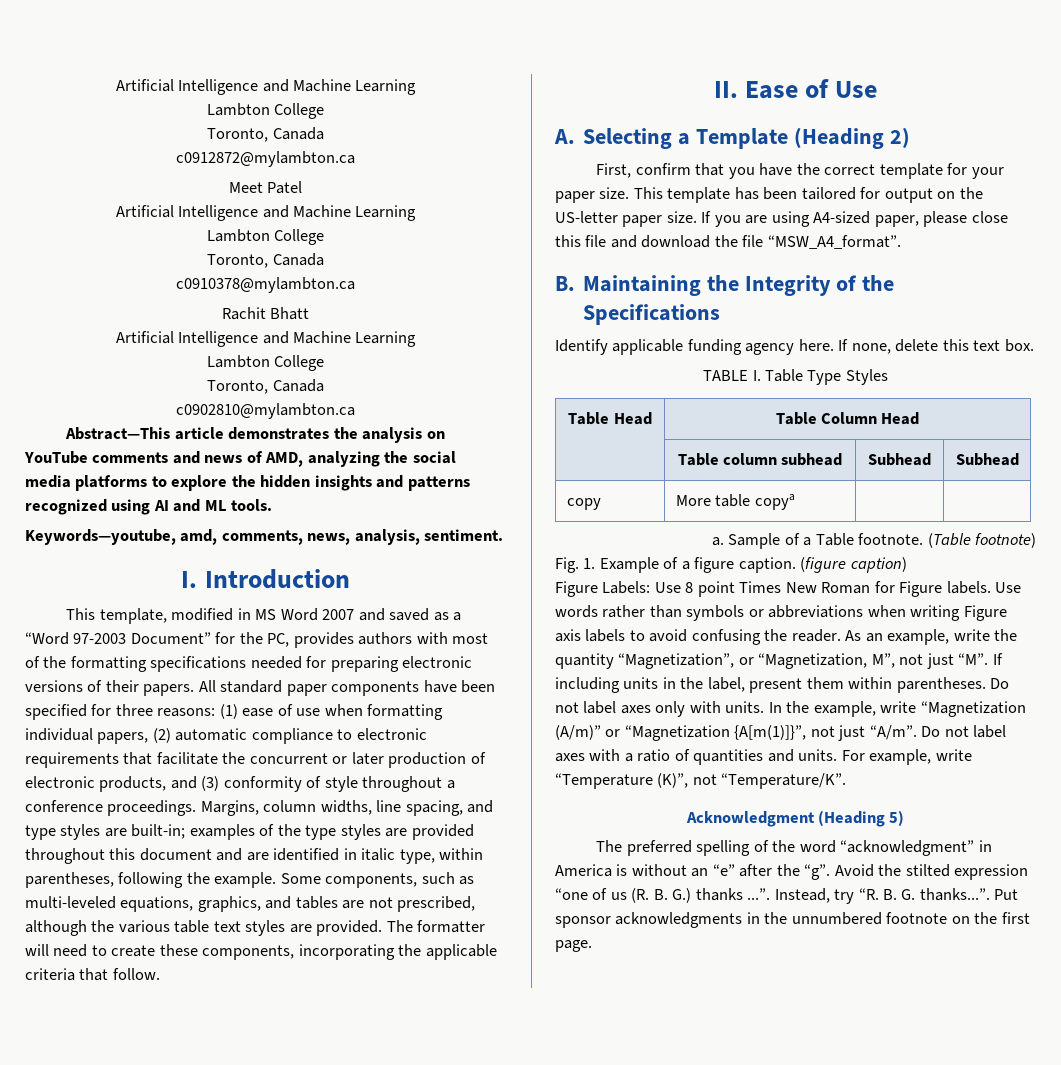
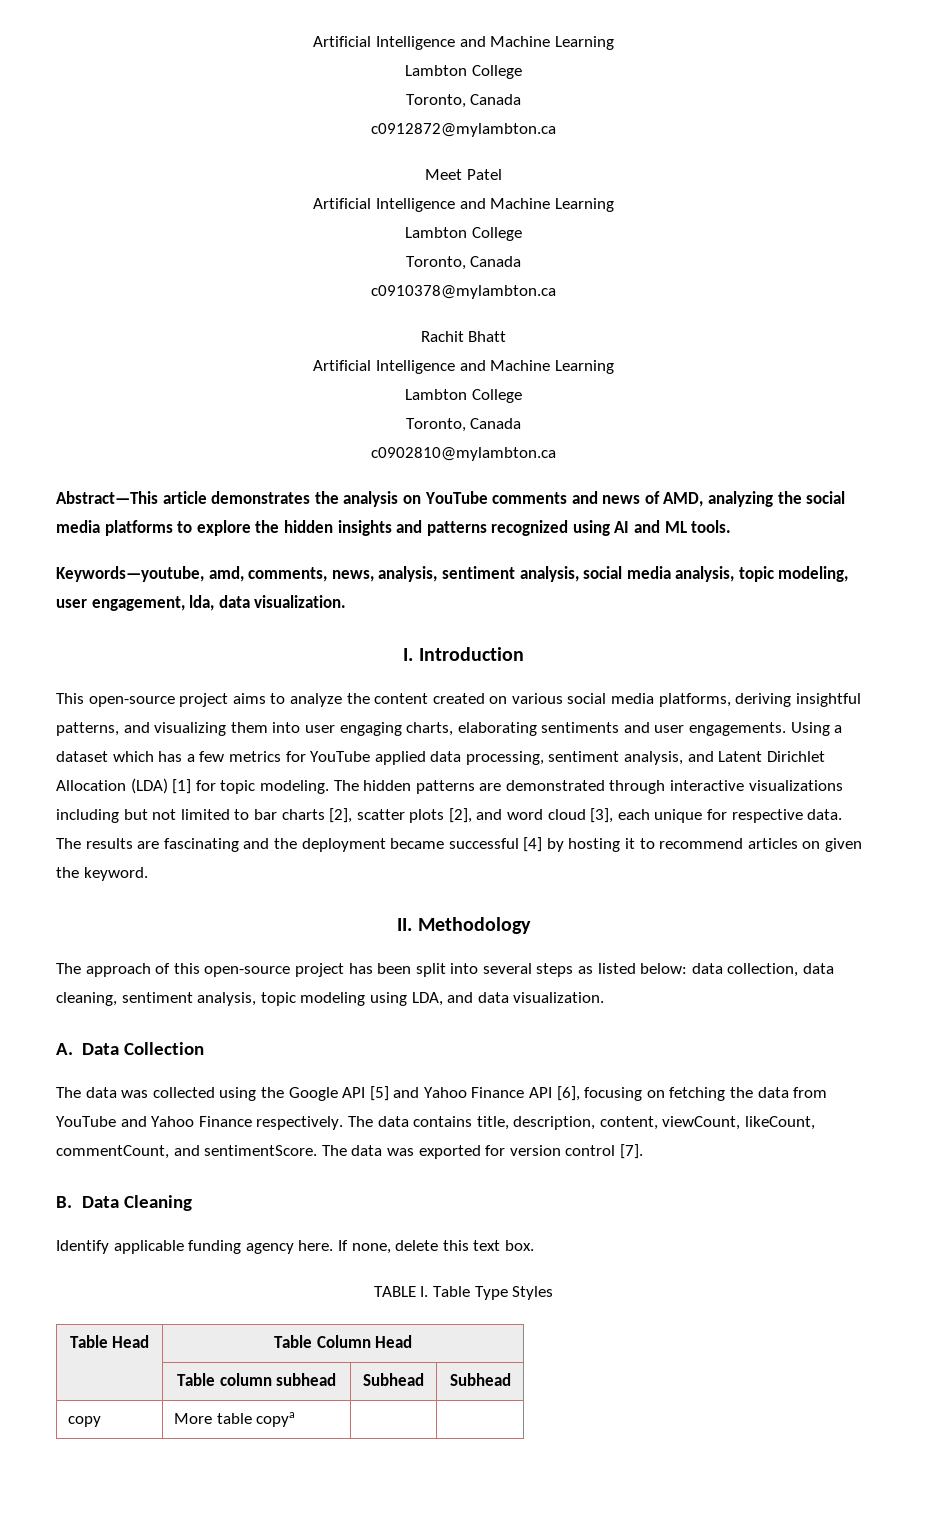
[424,529,504,541] [181,569,350,589] [66,608,461,624] [25,632,489,648] [25,656,473,672] [25,680,496,696] [25,704,444,720] [25,728,427,744] [25,752,486,768] [25,776,455,792] [25,800,494,816] [25,824,474,840] [25,848,484,864] [25,872,475,888] [25,896,476,912] [25,920,486,936] [25,944,497,960] [25,968,160,981] [713,79,878,99] [554,127,911,149] [596,163,1004,179] [555,187,983,203] [555,211,1008,227] [555,235,901,249] [555,275,895,296] [583,304,721,325] sentiment. // I. Introduction // This template, modified in MS Word 2007 and saved as a “Word 97-2003 Document” for the PC, provides authors with most of the formatting specifications needed for preparing electronic versions of their papers. All standard paper components have been specified for three reasons: (1) ease of use when formatting individual papers, (2) automatic compliance to electronic requirements that facilitate the concurrent or later production of electronic products, and (3) conformity of style throughout a conference proceedings. Margins, column widths, line spacing, and type styles are built-in; examples of the type styles are provided throughout this document and are identified in italic type, within parentheses, following the example. Some components, such as multi-leveled equations, graphics, and tables are not prescribed, although the various table text styles are provided. The formatter will need to create these components, incorporating the applicable criteria that follow. // II. Ease of Use // A. Selecting a Template (Heading 2) // First, confirm that you have the correct template for your paper size. This template has been tailored for output on the US-letter paper size. If you are using A4-sized paper, please close this file and download the file “MSW_A4_format”. // B. Maintaining the Integrity of the Specifications -> [441,566,849,582] [56,595,347,611] [403,647,524,661] [56,693,861,707] [56,722,843,736] [56,751,825,765] [56,778,843,794] [56,808,843,823] [56,837,863,852] [56,867,148,881] [397,917,531,934] [56,963,835,977] [56,992,605,1006] [56,1042,205,1055] [56,1086,828,1101] [56,1116,816,1130] [56,1144,643,1159] [56,1195,193,1211] sentiment analysis, social media analysis, topic modeling, user engagement, lda, data visualization. // I. Introduction // This open-source project aims to analyze the content created on various social media platforms, deriving insightful patterns, and visualizing them into user engaging charts, elaborating sentiments and user engagements. Using a dataset which has a few metrics for YouTube applied data processing, sentiment analysis, and Latent Dirichlet Allocation (LDA) [1] for topic modeling. The hidden patterns are demonstrated through interactive visualizations including but not limited to bar charts [2], scatter plots [2], and word cloud [3], each unique for respective data. The results are fascinating and the deployment became successful [4] by hosting it to recommend articles on given the keyword. // II. Methodology // The approach of this open-source project has been split into several steps as listed below: data collection, data cleaning, sentiment analysis, topic modeling using LDA, and data visualization. // A. Data Collection // The data was collected using the Google API [5] and Yahoo Finance API [6], focusing on fetching the data from YouTube and Yahoo Finance respectively. The data contains title, description, content, viewCount, likeCount, commentCount, and sentimentScore. The data was exported for version control [7]. // B. Data Cleaning
[711,533,1036,549] [555,557,907,573] [555,581,1022,597] [555,605,1007,621] [555,629,1018,645] [555,653,1003,669] [555,677,1010,693] [555,701,1026,717] [555,725,1007,741] [555,749,972,765] [555,773,847,789] [685,810,905,827] [596,840,992,856] [555,864,1029,880] [555,888,1019,904] [555,912,1030,928] [555,940,592,952] // a. Sample of a Table footnote. (Table footnote) // Fig. 1. Example of a figure caption. (figure caption) // Figure Labels: Use 8 point Times New Roman for Figure labels. Use words rather than symbols or abbreviations when writing Figure axis labels to avoid confusing the reader. As an example, write the quantity “Magnetization”, or “Magnetization, M”, not just “M”. If including units in the label, present them within parentheses. Do not label axes only with units. In the example, write “Magnetization (A/m)” or “Magnetization {A[m(1)]}”, not just “A/m”. Do not label axes with a ratio of quantities and units. For example, write “Temperature (K)”, not “Temperature/K”. // Acknowledgment (Heading 5) // The preferred spelling of the word “acknowledgment” in America is without an “e” after the “g”. Avoid the stilted expression “one of us (R. B. G.) thanks ...”. Instead, try “R. B. G. thanks...”. Put sponsor acknowledgments in the unnumbered footnote on the first page. -> (296, 1419) none

